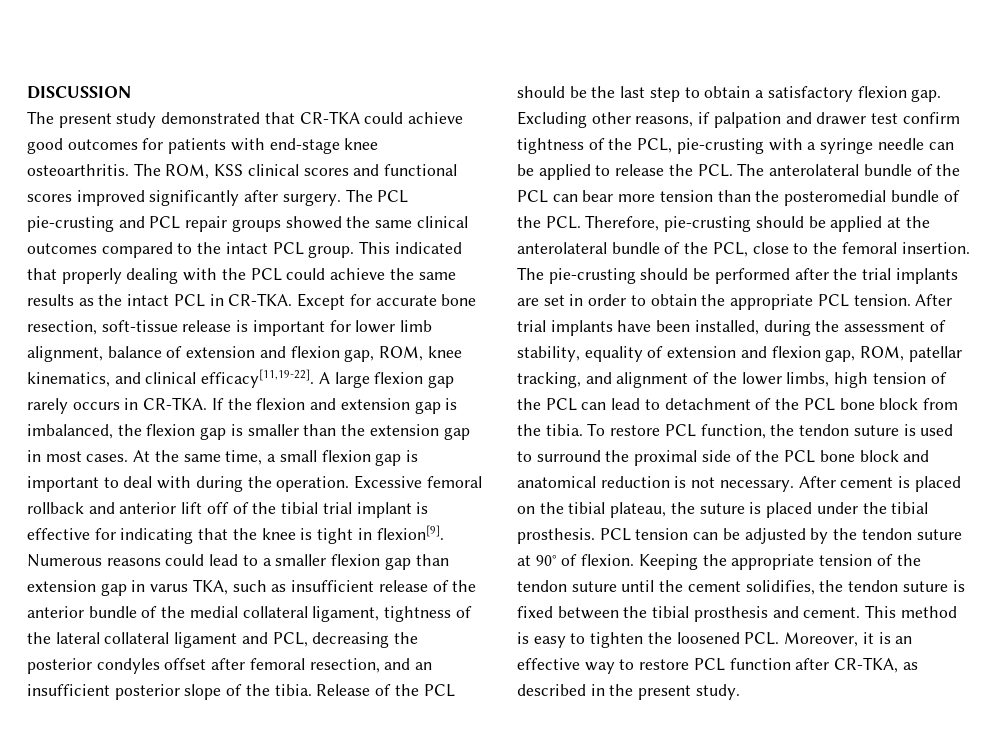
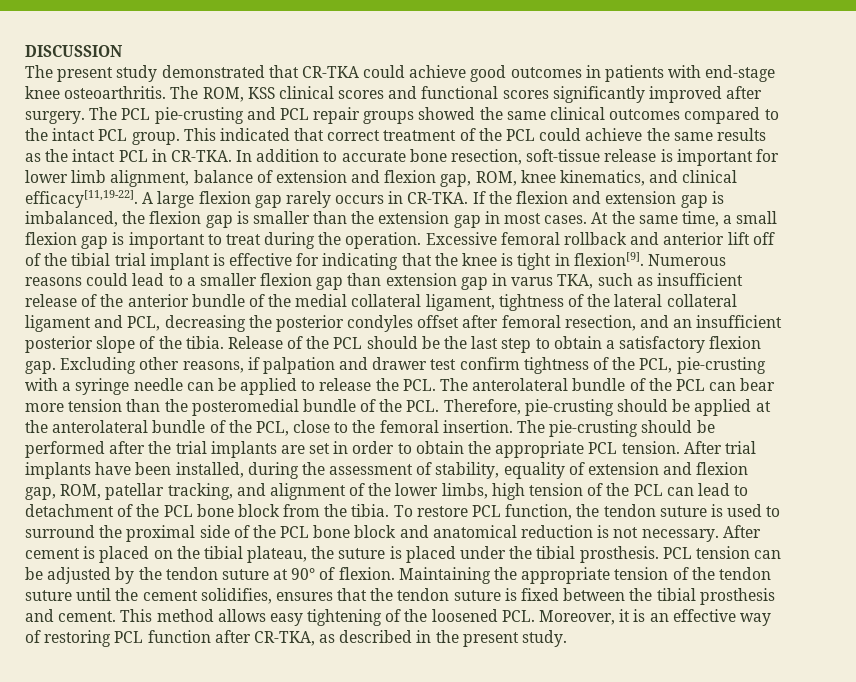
[142,138,164,150] for -> [585,65,601,78] in
[76,190,240,206] improved significantly -> [552,86,723,103] significantly improved
[61,268,218,284] properly dealing with -> [327,128,476,141] correct treatment of
[297,293,371,310] Except for -> [236,149,338,162] In addition to
[123,476,192,489] deal with -> [225,234,261,245] treat
[638,554,698,570] Keeping -> [398,567,491,584] Maintaining
(815, 587) none -> [275,588,368,601] ensures that
[517,632,644,648] is easy to tighten -> [217,609,402,626] allows easy tightening of
[619,659,690,670] to restore -> [25,630,112,647] of restoring

